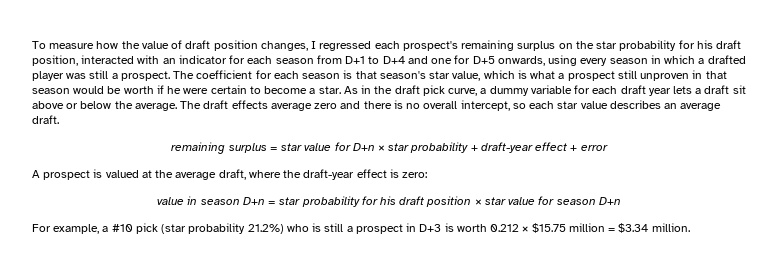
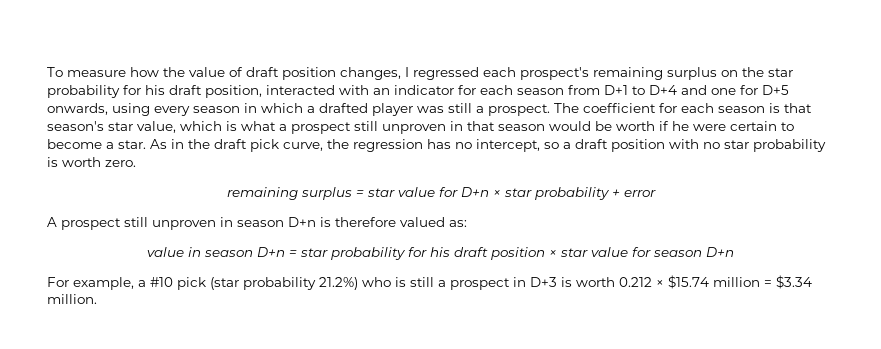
[480,85,746,96] [32,100,722,111] [32,115,59,124] a dummy variable for each draft year lets a draft sit above or below the average. The draft effects average zero and there is no overall intercept, so each star value describes an average draft. -> [327,139,826,152] [47,157,136,167] the regression has no intercept, so a draft position with no star probability is worth zero.
[480,142,578,153] draft-year effect + -> (620, 193) none
[93,169,428,180] is valued at the average draft, where the draft-year effect is zero: -> [124,217,467,230] still unproven in season D+n is therefore valued as:
[531,223,566,233] $15.75 -> [668,275,709,289] $15.74

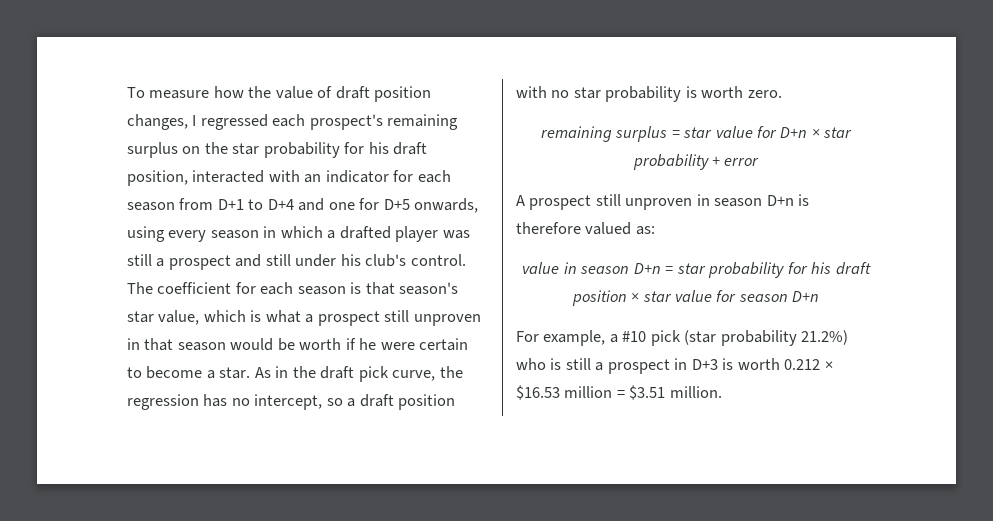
[488,104,550,116] prospect. -> [168,254,466,270] prospect and still under his club's control.
[668,275,709,289] $15.74 -> [516,385,560,400] $16.53
[776,275,812,289] $3.34 -> [629,385,666,400] $3.51

